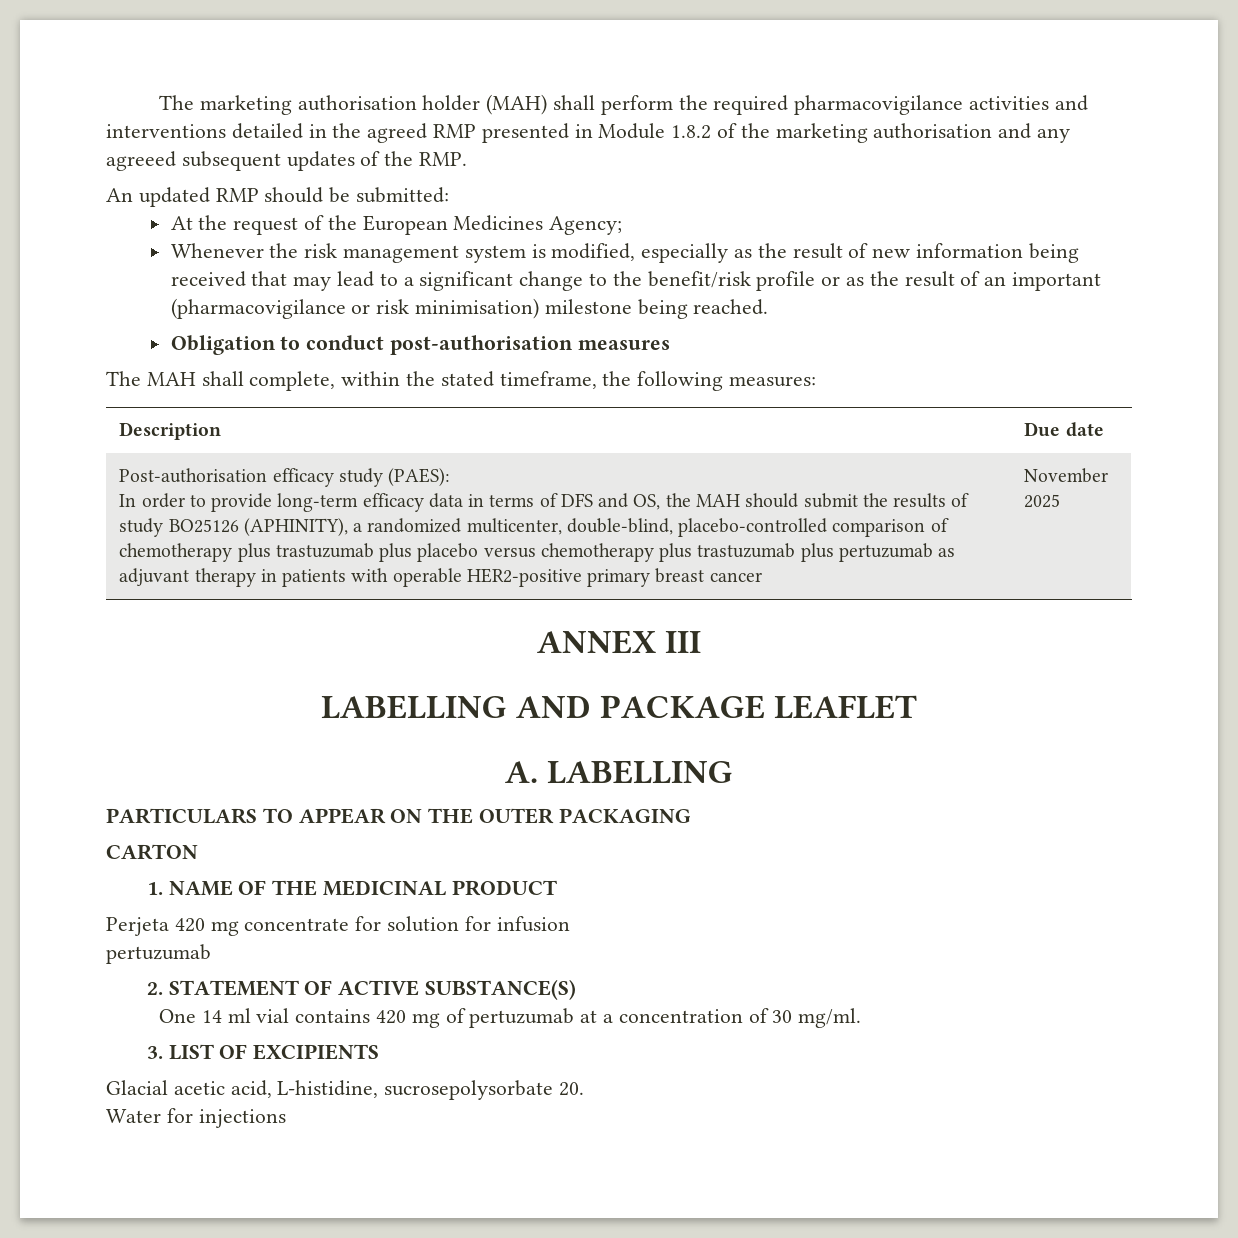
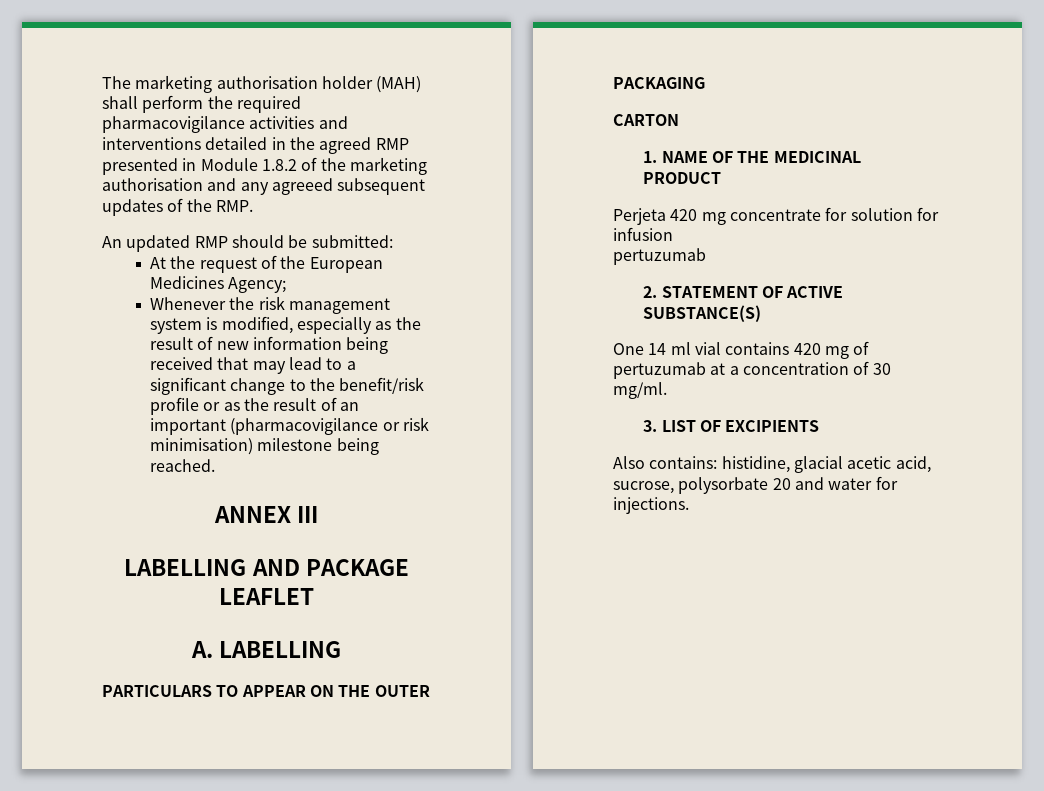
[170,335,670,355] [106,371,817,391] [119,422,222,440] [1024,422,1104,437] [119,468,451,487] [119,493,970,512] [119,518,949,537] [119,543,956,562] [119,568,762,587] [1024,468,1109,483] [1024,494,1061,508] // Obligation to conduct post-authorisation measures // The MAH shall complete, within the stated timeframe, the following measures: // Description | Due date // Post-authorisation efficacy study (PAES): // In order to provide long-term efficacy data in terms of DFS and OS, the MAH should submit the results of study BO25126 (APHINITY), a randomized multicenter, double-blind, placebo-controlled comparison of chemotherapy plus trastuzumab plus placebo versus chemotherapy plus trastuzumab plus pertuzumab as adjuvant therapy in patients with operable HER2-positive primary breast cancer | November 2025 -> (216, 465) none
[106,1080,585,1100] [106,1108,286,1128] Glacial acetic acid, L-histidine, sucrosepolysorbate 20. // Water for injections -> [613,456,931,473] [613,476,898,494] [613,497,689,514] Also contains: histidine, glacial acetic acid, sucrose, polysorbate 20 and water for injections.

